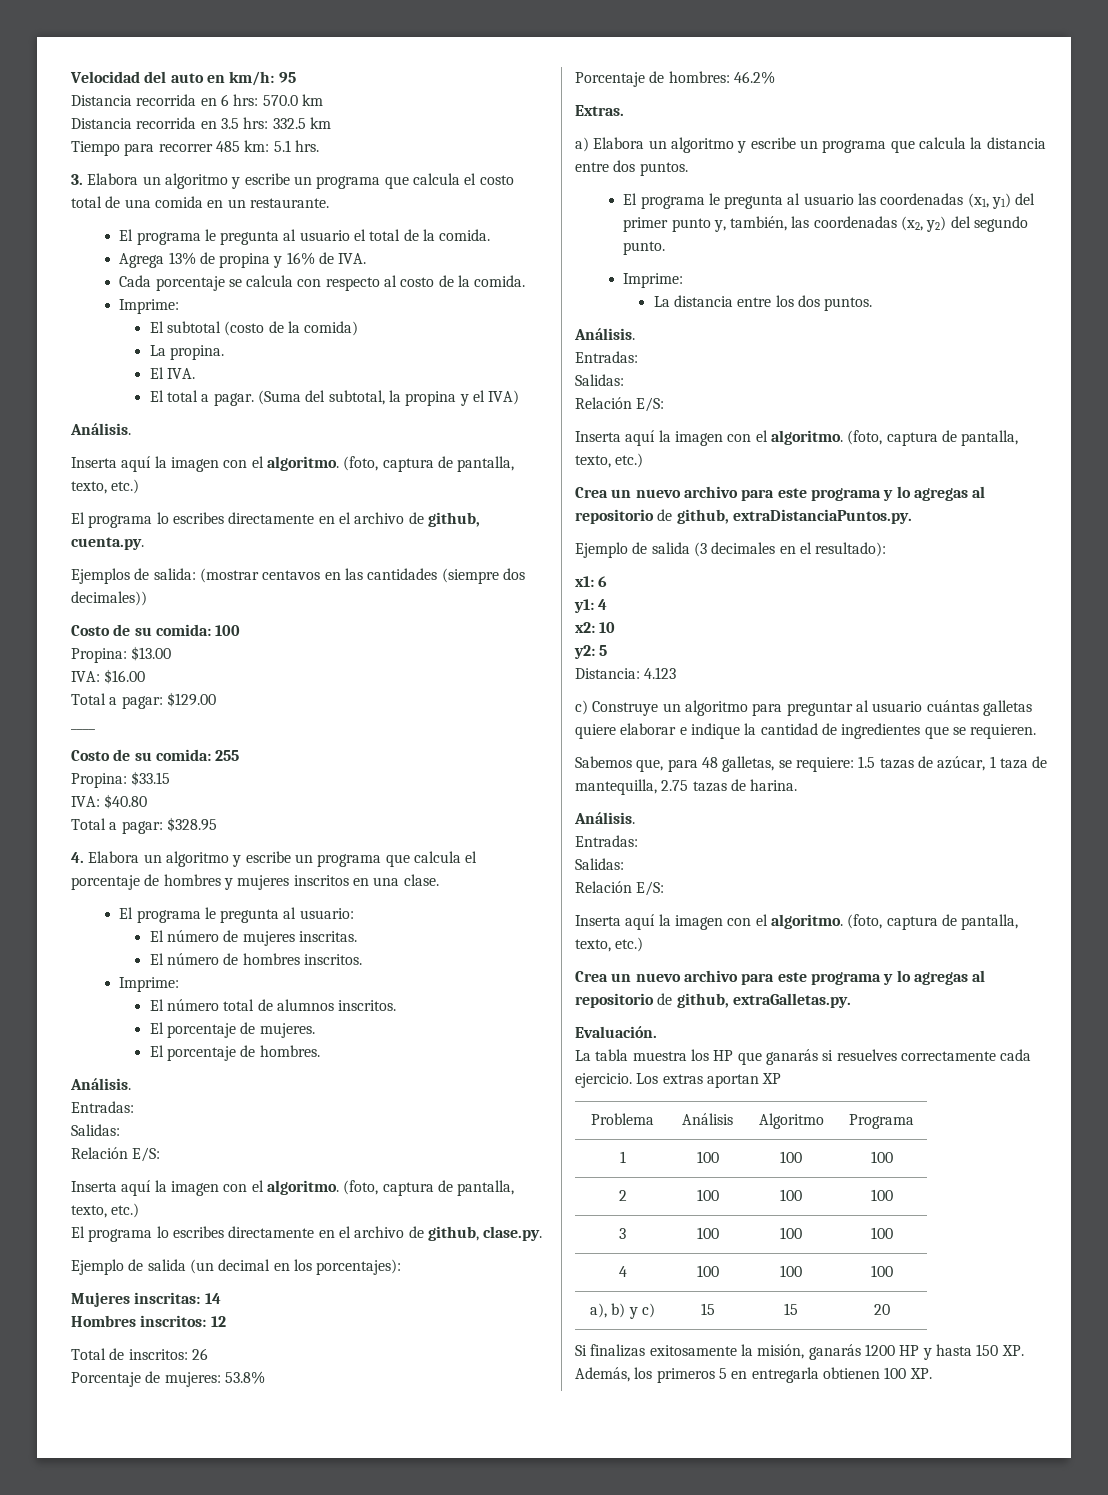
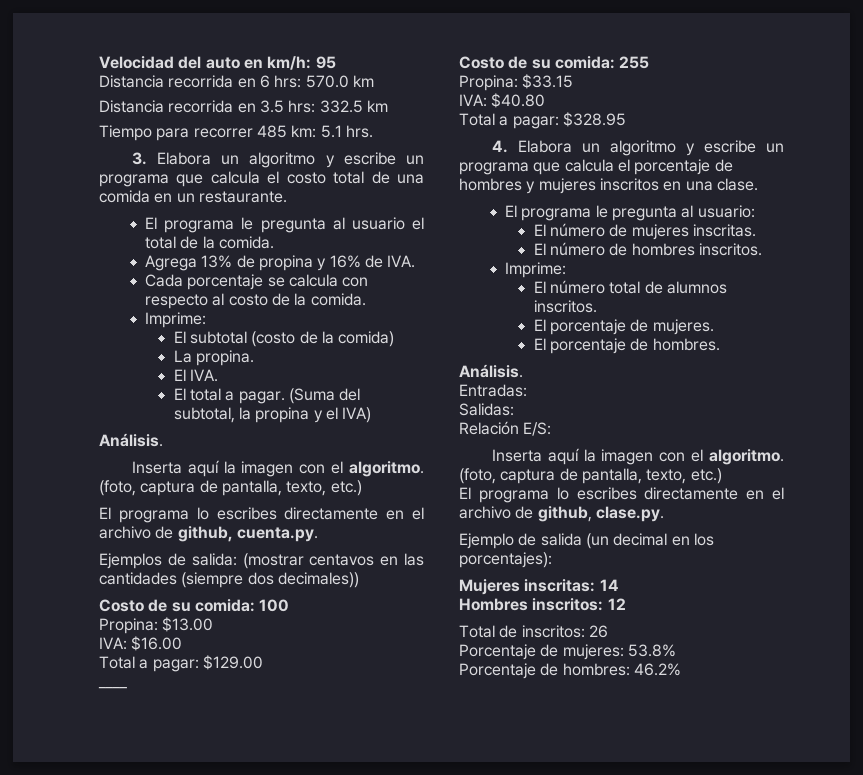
[575,105,624,116] [575,137,1046,153] [575,160,688,176] [623,193,1036,209] [623,216,1029,232] [623,241,666,255] [623,273,684,288] [653,295,873,311] [574,328,635,340] [575,351,638,363] [575,374,624,386] [575,397,665,412] [575,430,1019,446] [575,453,644,468] [575,486,986,501] [575,509,912,524] [575,542,887,558] [575,576,608,587] [574,599,608,613] [575,622,616,633] [574,645,608,659] [575,667,677,679] [575,700,1032,716] [575,723,1037,739] [575,756,1048,772] [575,779,798,795] [574,812,635,824] [575,835,638,847] [575,858,624,870] [575,881,665,896] [575,914,1019,930] [575,937,644,952] [575,970,986,985] [575,993,851,1008] [575,1026,657,1038] [575,1049,1032,1065] [575,1073,782,1088] [591,1113,654,1125] [682,1113,733,1125] [758,1113,824,1129] [849,1114,914,1129] [619,1151,626,1163] [696,1151,719,1163] [780,1151,802,1163] [870,1151,893,1163] [618,1190,627,1201] [696,1189,719,1201] [780,1189,802,1201] [870,1189,893,1201] [619,1228,626,1239] [696,1227,719,1239] [780,1227,802,1239] [870,1227,893,1239] [618,1266,627,1277] [696,1265,719,1277] [780,1265,802,1277] [870,1265,893,1277] [590,1303,655,1319] [700,1303,715,1315] [784,1303,798,1315] [873,1304,890,1315] [575,1344,1024,1360] [575,1367,932,1383] // Extras. // a) Elabora un algoritmo y escribe un programa que calcula la distancia entre dos puntos. // El programa le pregunta al usuario las coordenadas (x1, y1) del primer punto y, también, las coordenadas (x2, y2) del segundo punto. // Imprime: // La distancia entre los dos puntos. // Análisis. // Entradas: // Salidas: // Relación E/S: // Inserta aquí la imagen con el algoritmo. (foto, captura de pantalla, texto, etc.) // Crea un nuevo archivo para este programa y lo agregas al repositorio de github, extraDistanciaPuntos.py. // Ejemplo de salida (3 decimales en el resultado): // x1: 6 // y1: 4 // x2: 10 // y2: 5 // Distancia: 4.123 // c) Construye un algoritmo para preguntar al usuario cuántas galletas quiere elaborar e indique la cantidad de ingredientes que se requieren. // Sabemos que, para 48 galletas, se requiere: 1.5 tazas de azúcar, 1 taza de mantequilla, 2.75 tazas de harina. // Análisis. // Entradas: // Salidas: // Relación E/S: // Inserta aquí la imagen con el algoritmo. (foto, captura de pantalla, texto, etc.) // Crea un nuevo archivo para este programa y lo agregas al repositorio de github, extraGalletas.py. // Evaluación. // La tabla muestra los HP que ganarás si resuelves correctamente cada ejercicio. Los extras aportan XP // Problema | Análisis | Algoritmo | Programa // 1 | 100 | 100 | 100 // 2 | 100 | 100 | 100 // 3 | 100 | 100 | 100 // 4 | 100 | 100 | 100 // a), b) y c) | 15 | 15 | 20 // Si finalizas exitosamente la misión, ganarás 1200 HP y hasta 150 XP. Además, los primeros 5 en entregarla obtienen 100 XP. -> (681, 669) none

